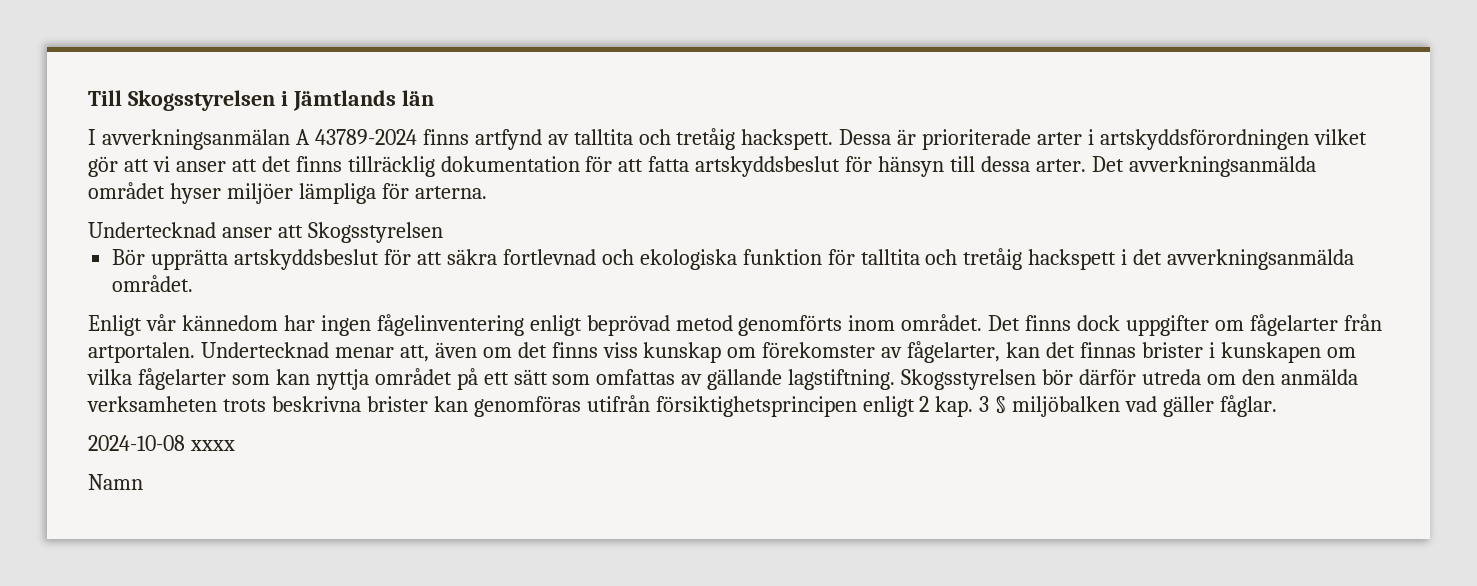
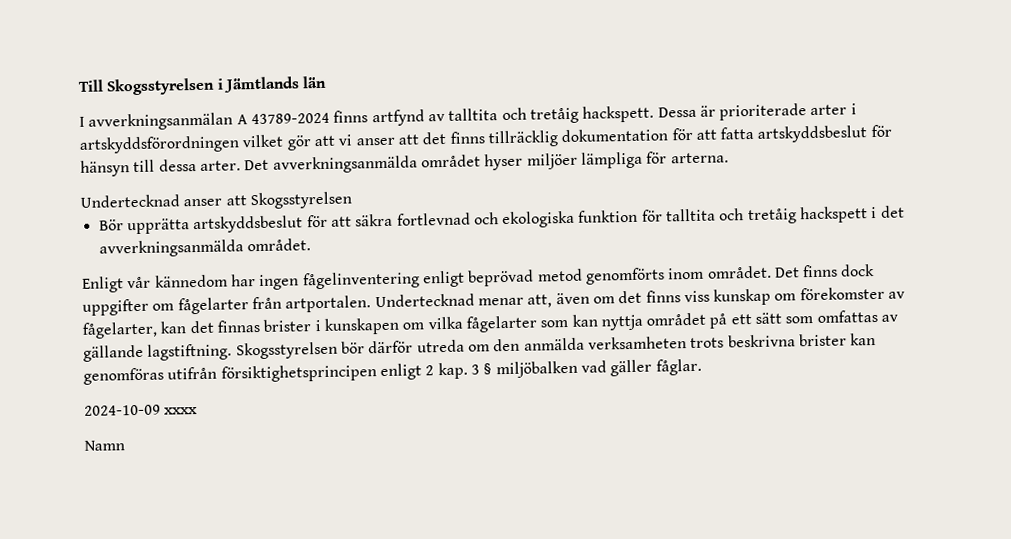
[88,435,185,451] 2024-10-08 -> [84,404,161,416] 2024-10-09

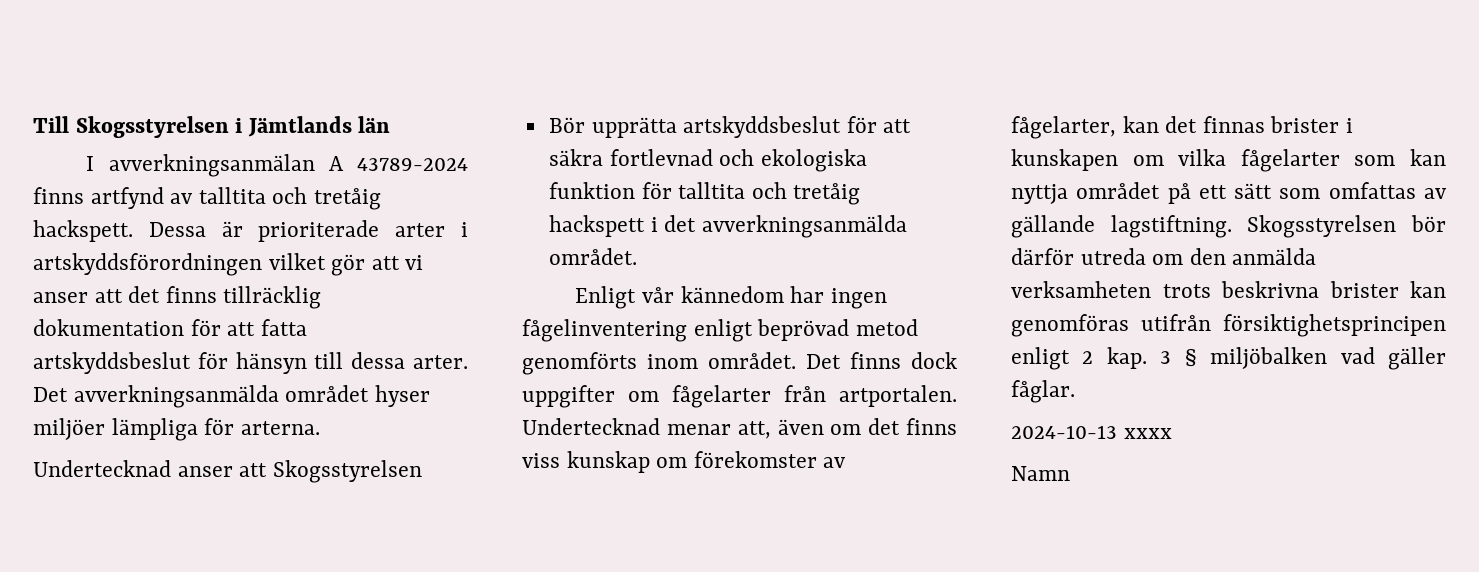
[84,404,161,416] 2024-10-09 -> [1011,425,1117,439] 2024-10-13

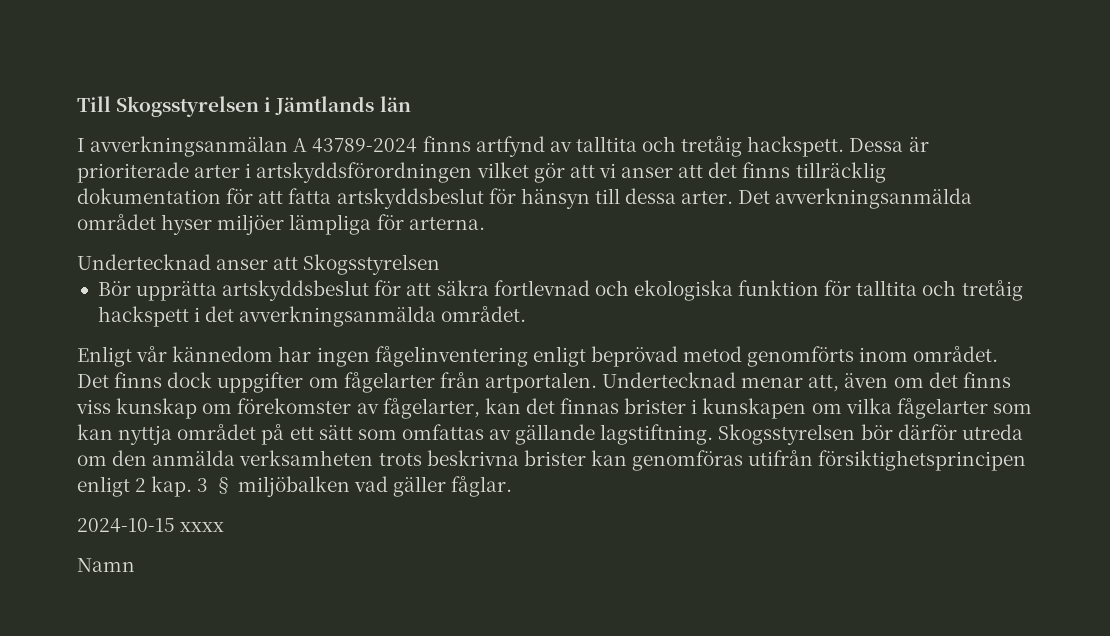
[1011,425,1117,439] 2024-10-13 -> [77,518,175,533] 2024-10-15

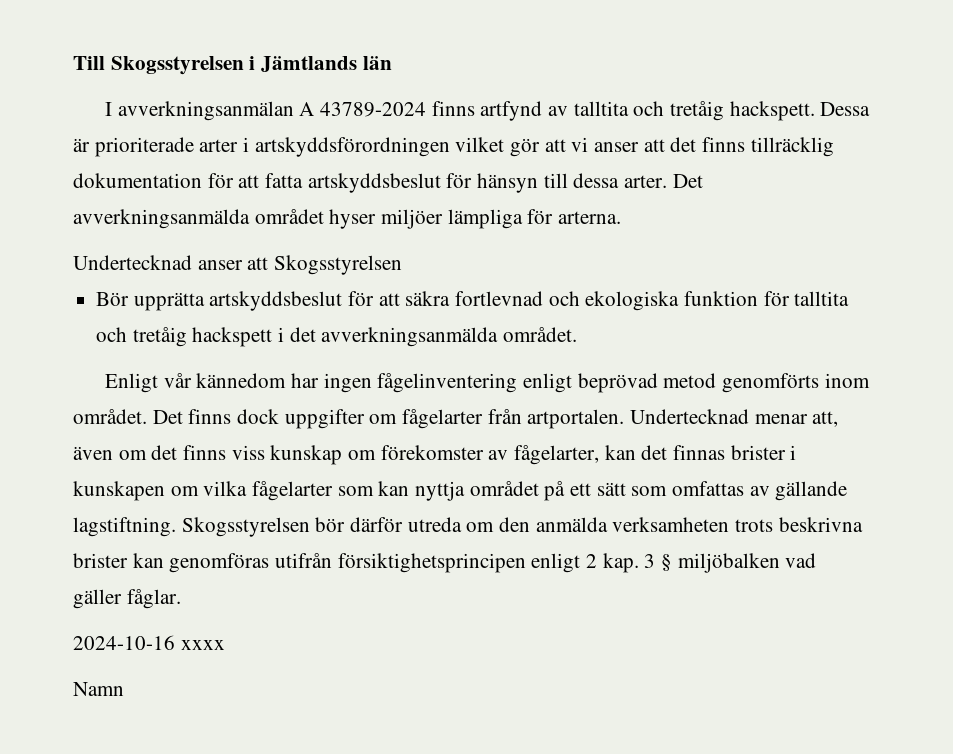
[77,518,175,533] 2024-10-15 -> [73,635,175,650] 2024-10-16

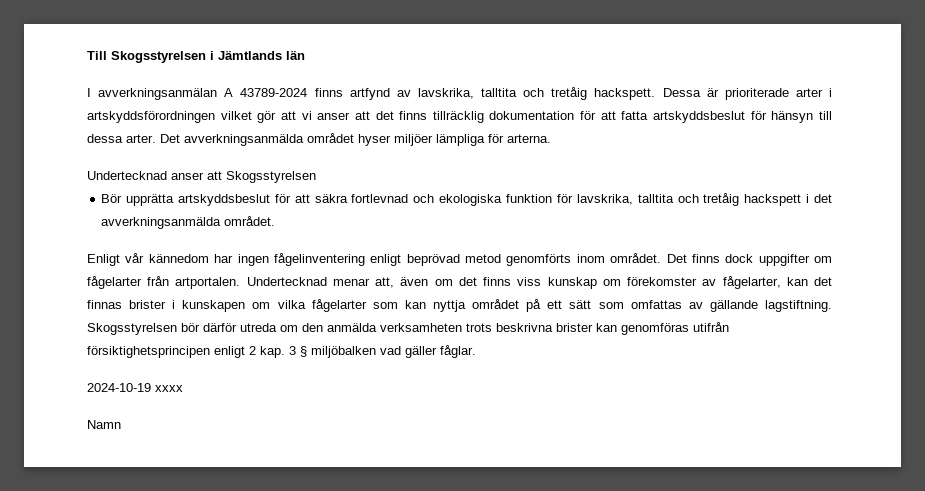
(568, 111) none -> [417,88,474,99] lavskrika,
(790, 298) none -> [576,194,633,205] lavskrika,
[73,635,175,650] 2024-10-16 -> [87,383,151,392] 2024-10-19

